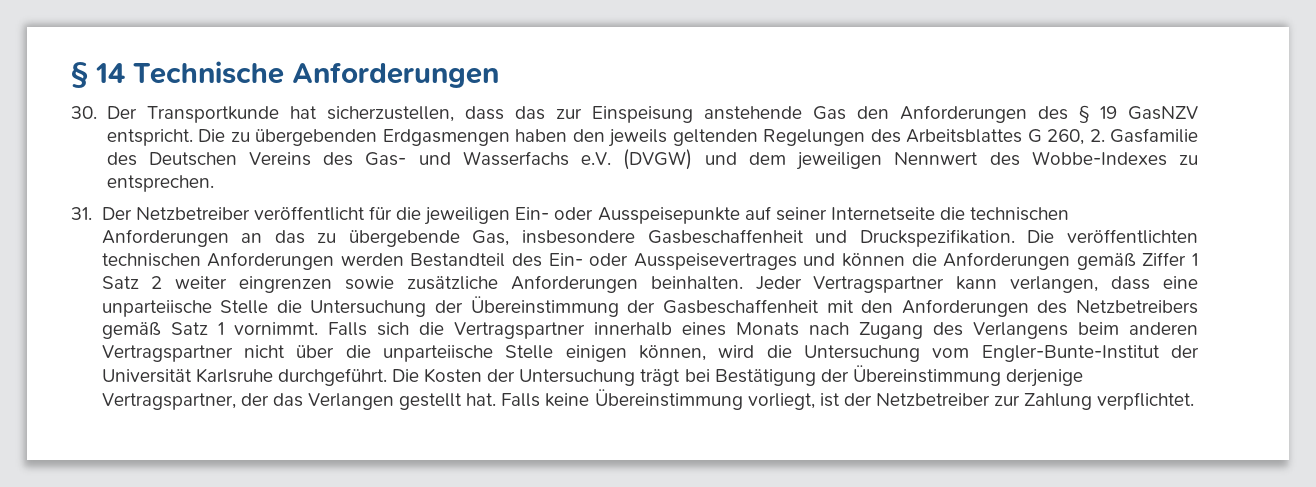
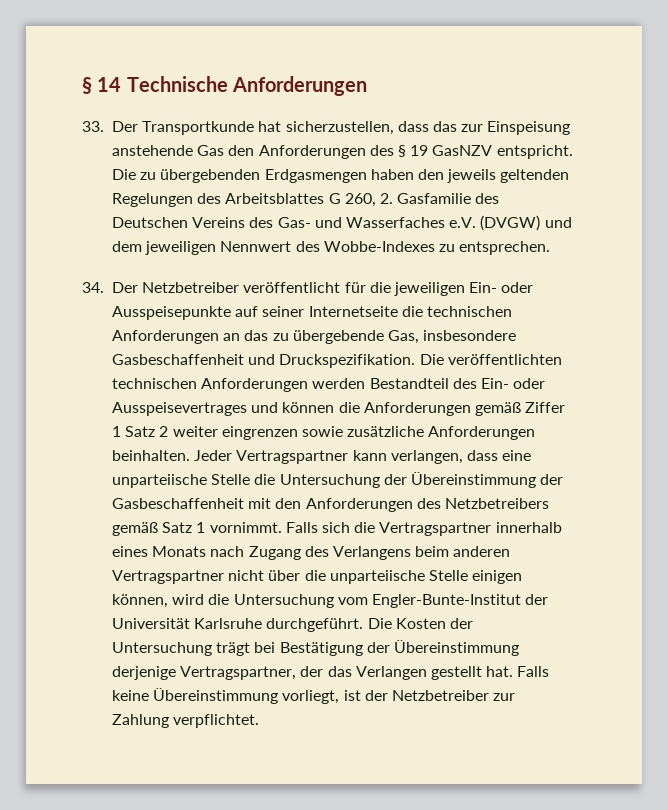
[71,106,97,119] 30. -> [82,121,104,132] 33.
[462,151,569,166] Wasserfachs -> [345,217,445,228] Wasserfaches
[71,207,92,220] 31. -> [82,282,104,293] 34.

